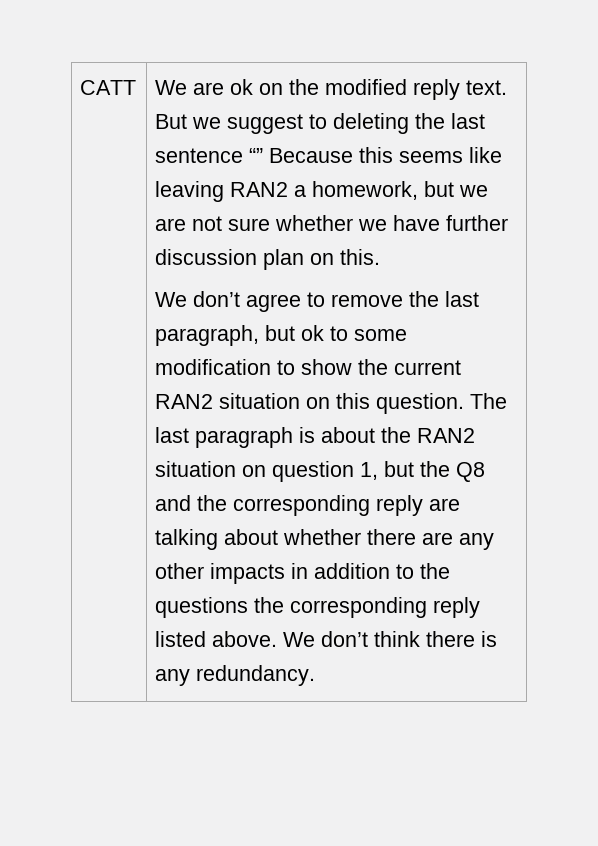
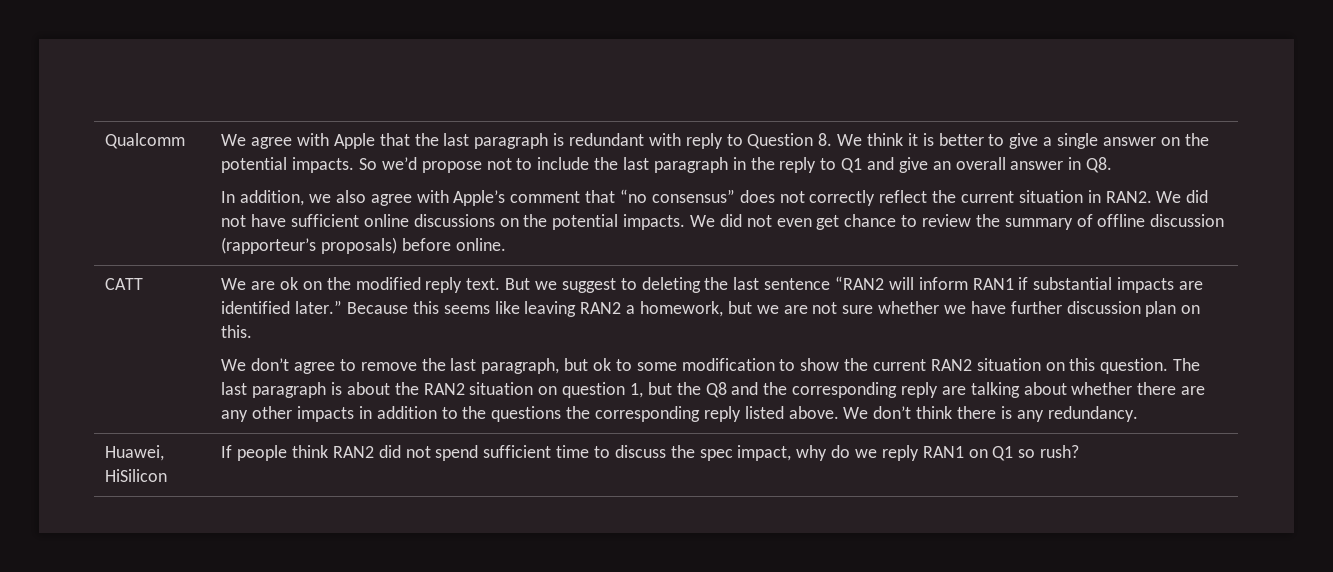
(80, 87) none -> [105,133,186,149] [221,133,1209,149] [221,157,1113,173] [221,189,1209,206] [221,214,1225,230] [221,237,506,254] Qualcomm | We agree with Apple that the last paragraph is redundant with reply to Question 8. We think it is better to give a single answer on the potential impacts. So we’d propose not to include the last paragraph in the reply to Q1 and give an overall answer in Q8. // In addition, we also agree with Apple’s comment that “no consensus” does not correctly reflect the current situation in RAN2. We did not have sufficient online discussions on the potential impacts. We did not even get chance to review the summary of offline discussion (rapporteur’s proposals) before online. //
[249,148,264,163] “” -> [834,276,1203,293] [221,300,343,314] “RAN2 will inform RAN1 if substantial impacts are identified later.”
(316, 675) none -> [105,445,165,461] [105,469,168,482] [221,445,1080,461] // Huawei, HiSilicon | If people think RAN2 did not spend sufficient time to discuss the spec impact, why do we reply RAN1 on Q1 so rush?

